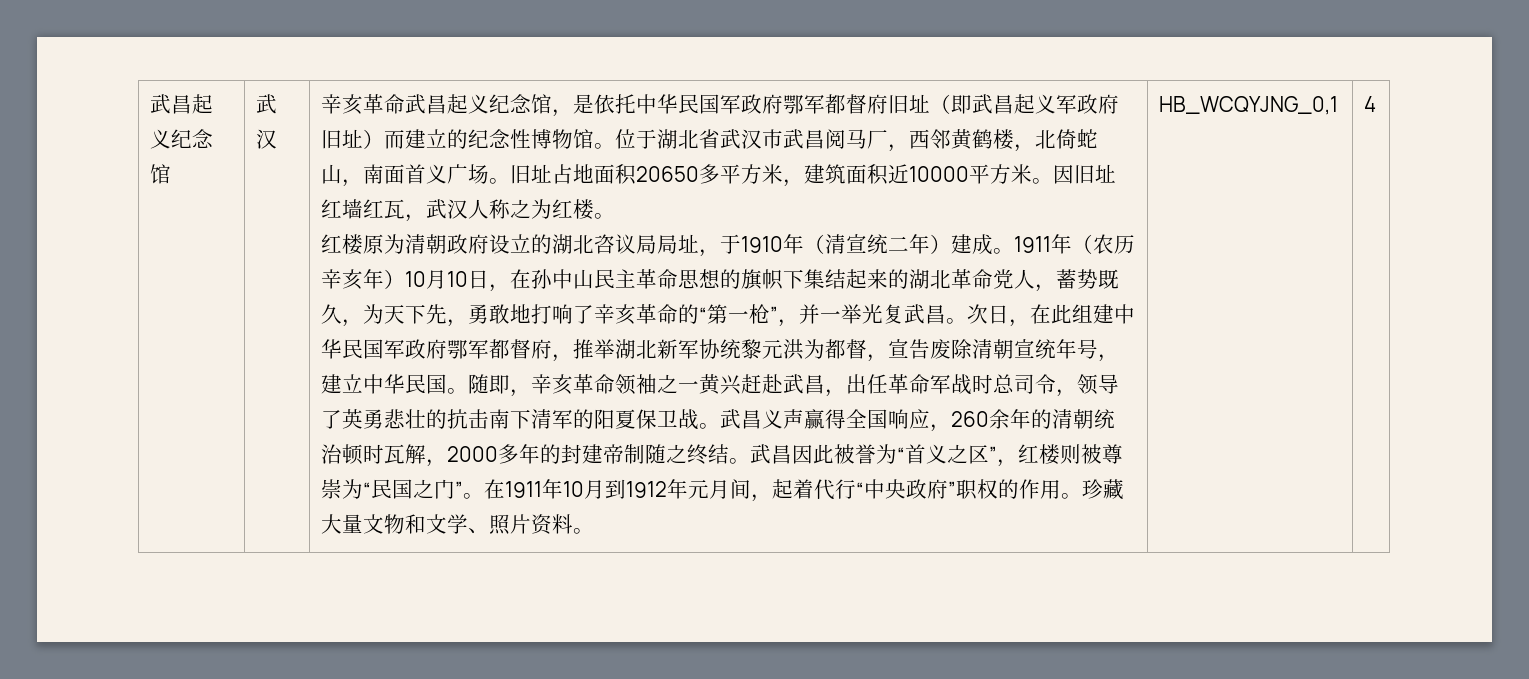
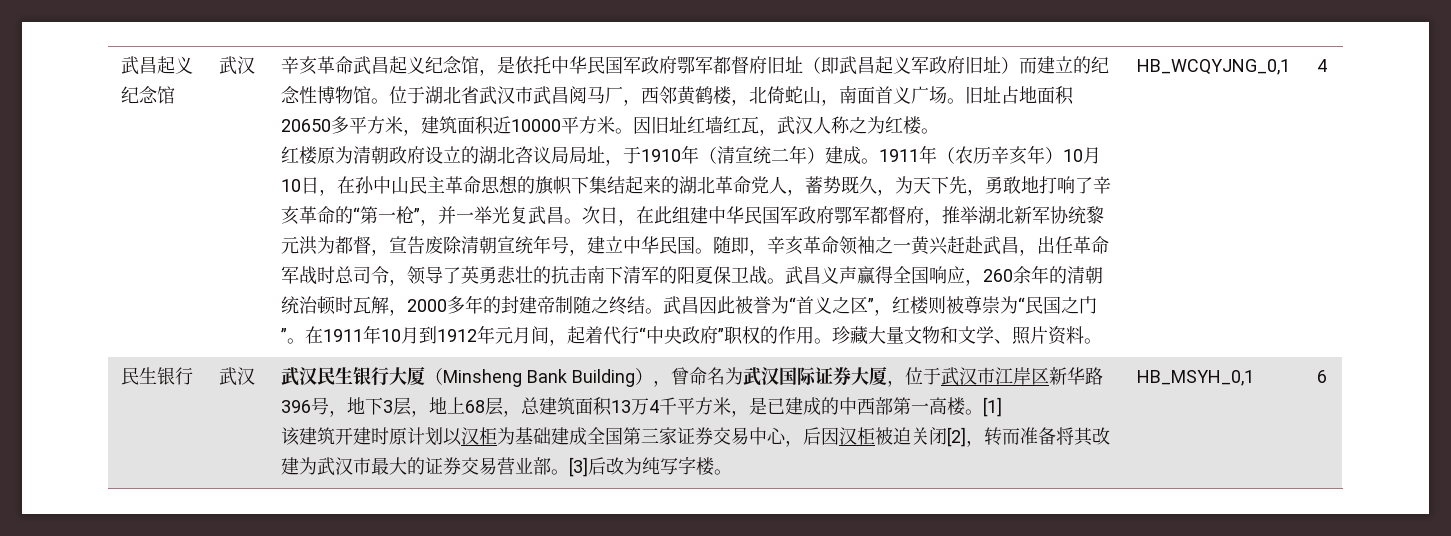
(1377, 104) none -> [121,367,194,385] [219,367,256,386] [281,366,1103,387] [281,397,1003,417] [281,427,1111,447] [281,456,733,477] [1137,370,1255,386] [1317,370,1328,383] // 民生银行 | 武汉 | 武汉民生银行大厦（Minsheng Bank Building），曾命名为武汉国际证券大厦，位于武汉市江岸区新华路396号，地下3层，地上68层，总建筑面积13万4千平方米，是已建成的中西部第一高楼。[1] // 该建筑开建时原计划以汉柜为基础建成全国第三家证券交易中心，后因汉柜被迫关闭[2]，转而准备将其改建为武汉市最大的证券交易营业部。[3]后改为纯写字楼。 | HB_MSYH_0,1 | 6

